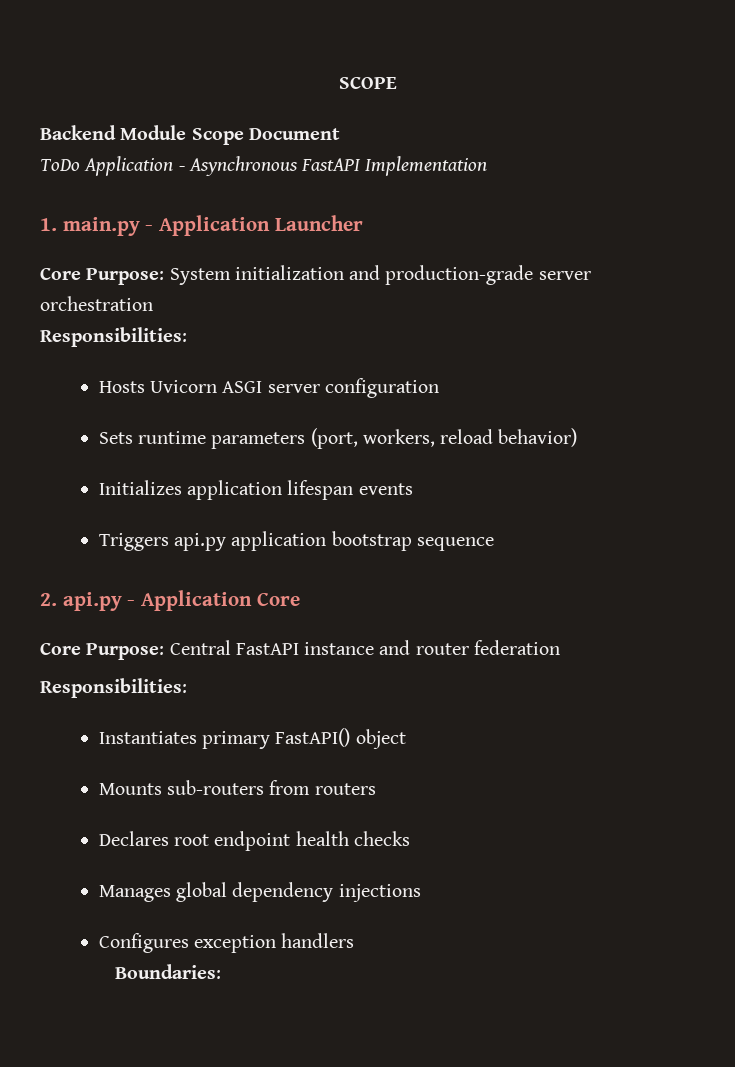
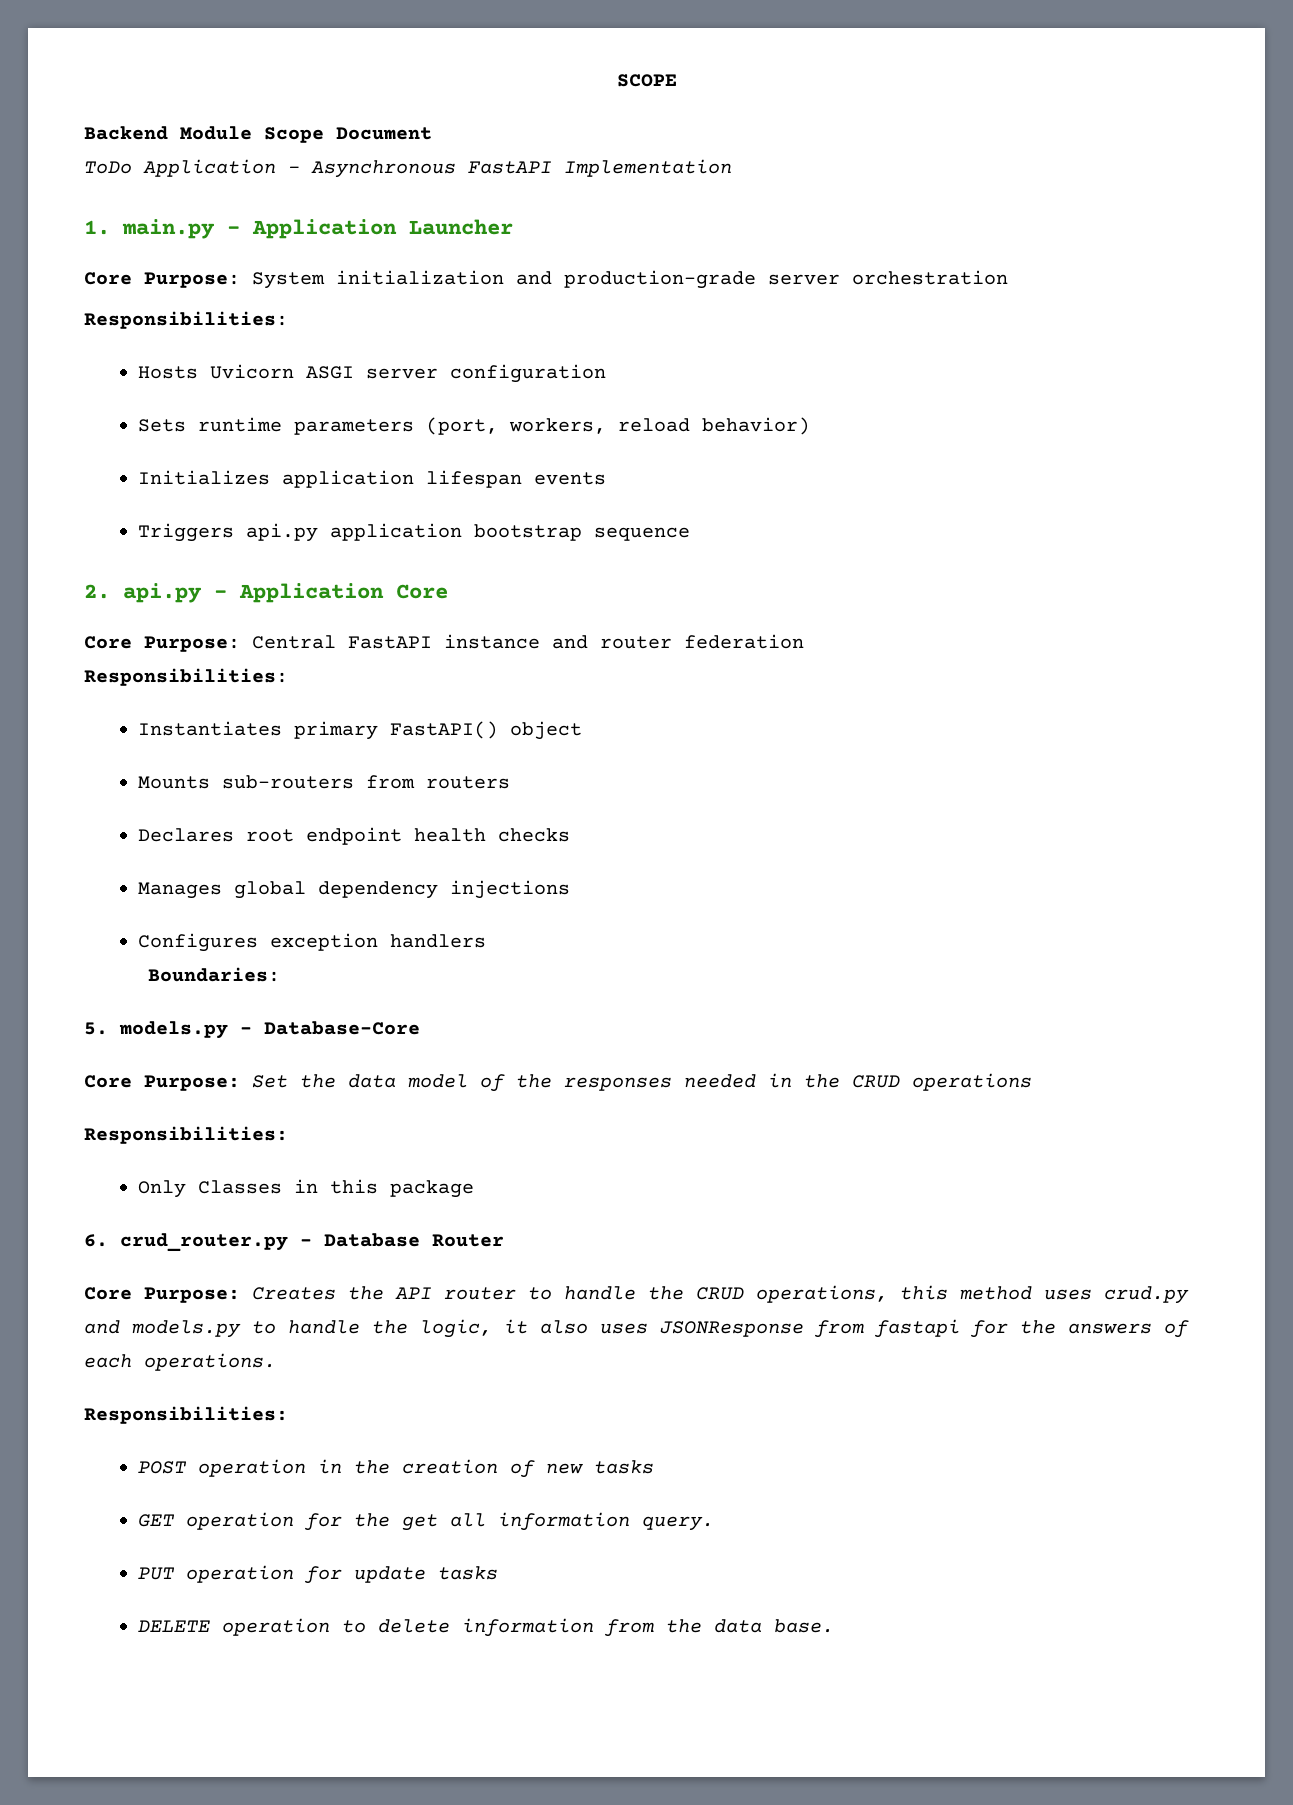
(221, 971) none -> [84,1021,420,1039] [84,1073,1032,1092] [84,1126,288,1144] [137,1179,474,1198] [84,1233,504,1252] [84,1285,1189,1304] [84,1319,1189,1338] [84,1353,276,1371] [84,1406,288,1424] [137,1459,654,1478] [137,1512,714,1531] [137,1565,498,1584] [137,1618,834,1637] // 5. models.py – Database-Core // Core Purpose: Set the data model of the responses needed in the CRUD operations // Responsibilities: // Only Classes in this package // 6. crud_router.py – Database Router // Core Purpose: Creates the API router to handle the CRUD operations, this method uses crud.py and models.py to handle the logic, it also uses JSONResponse from fastapi for the answers of each operations. // Responsibilities: // POST operation in the creation of new tasks // GET operation for the get all information query. // PUT operation for update tasks // DELETE operation to delete information from the data base.

